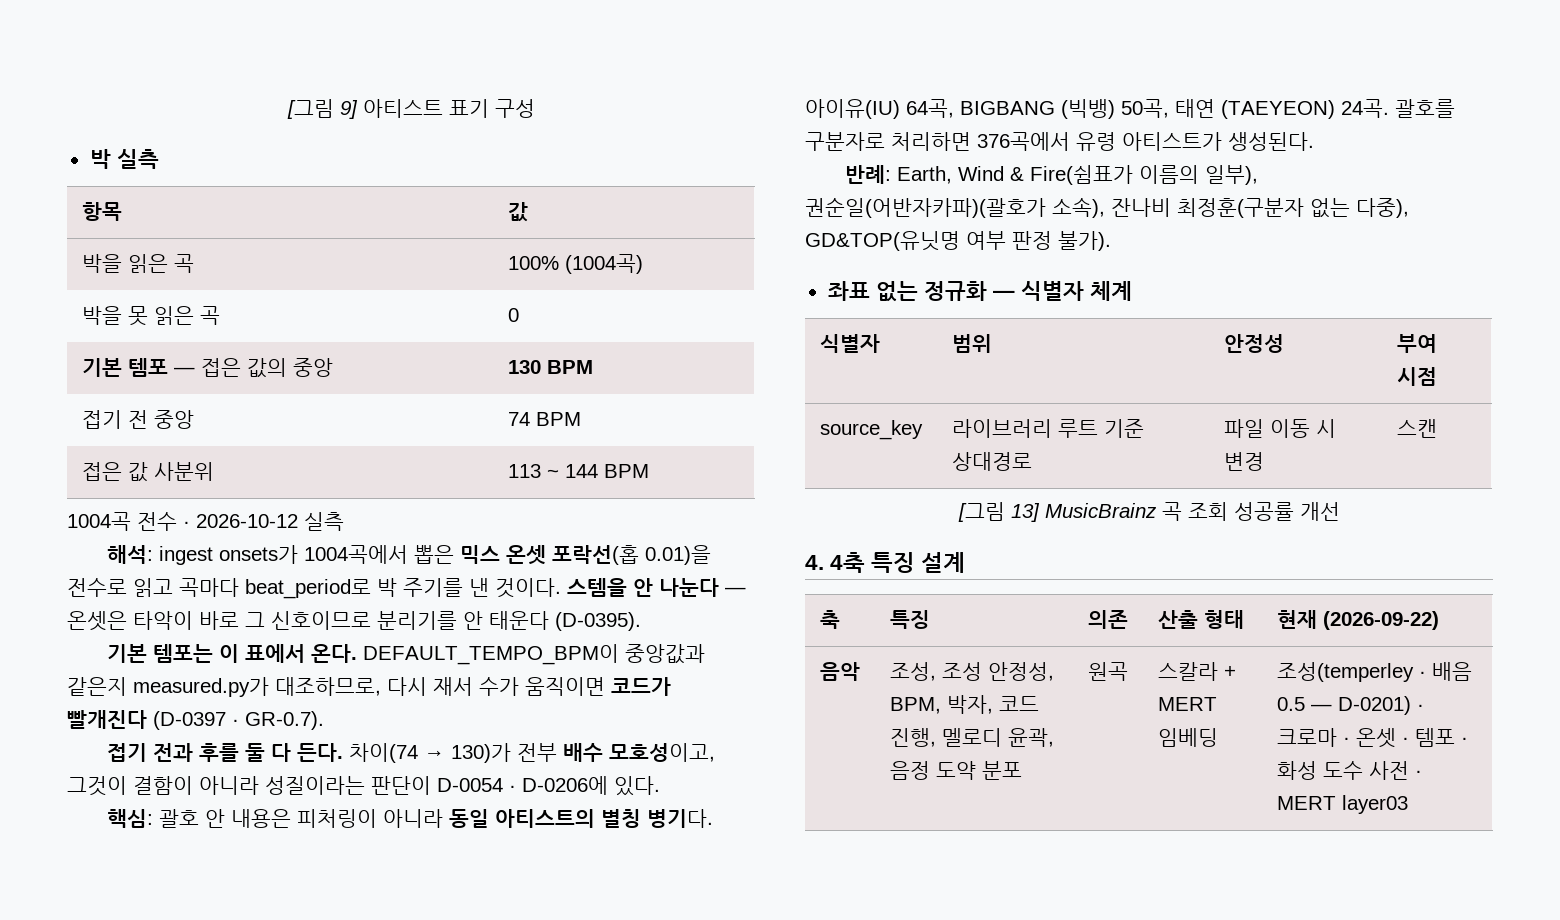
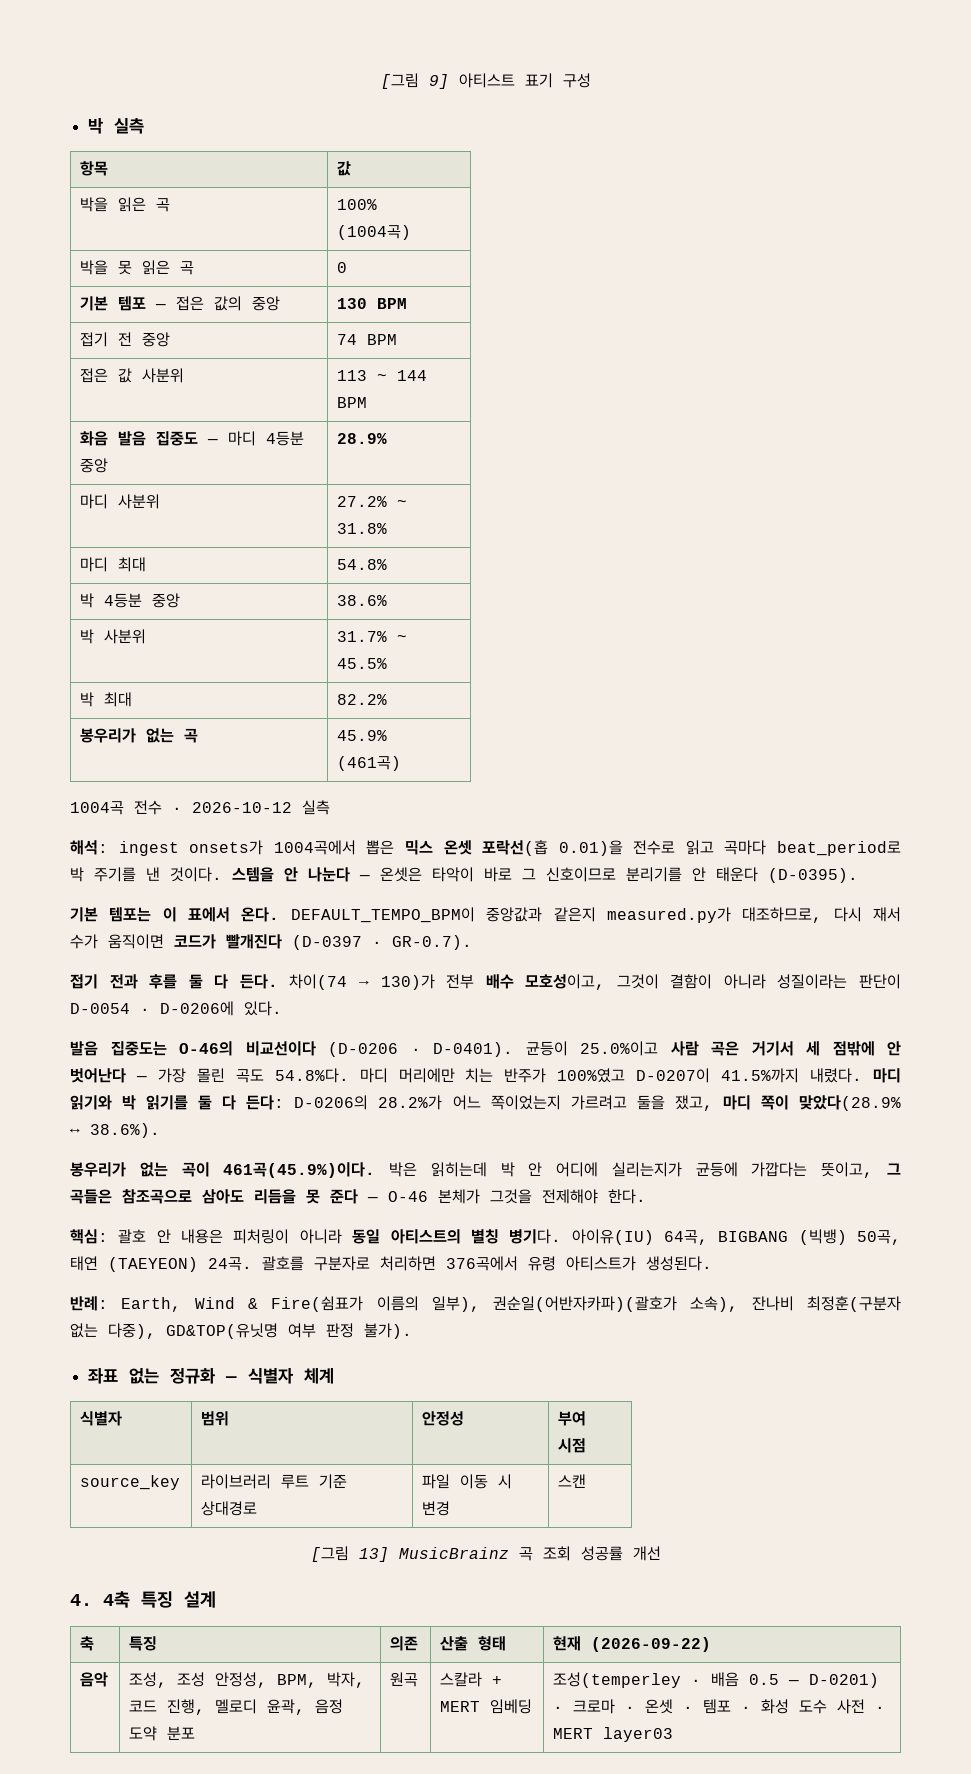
(649, 471) none -> [80,431,305,446] [80,458,109,473] [337,433,388,444] [80,494,161,509] [337,496,408,507] [337,523,388,534] [80,557,147,572] [337,559,388,570] [80,593,181,608] [337,595,388,606] [80,629,147,644] [337,631,408,642] [337,658,388,669] [80,692,133,707] [337,694,388,705] [80,728,199,743] [337,730,388,741] [337,756,402,771] // 화음 발음 집중도 — 마디 4등분 중앙 | 28.9% // 마디 사분위 | 27.2% ~ 31.8% // 마디 최대 | 54.8% // 박 4등분 중앙 | 38.6% // 박 사분위 | 31.7% ~ 45.5% // 박 최대 | 82.2% // 봉우리가 없는 곡 | 45.9% (461곡)
(660, 786) none -> [70,1041,901,1057] [70,1068,902,1083] [70,1095,902,1111] [70,1123,160,1138] [70,1162,901,1178] [70,1189,646,1204] // 발음 집중도는 O-46의 비교선이다 (D-0206 · D-0401). 균등이 25.0%이고 사람 곡은 거기서 세 점밖에 안 벗어난다 — 가장 몰린 곡도 54.8%다. 마디 머리에만 치는 반주가 100%였고 D-0207이 41.5%까지 내렸다. 마디 읽기와 박 읽기를 둘 다 든다: D-0206의 28.2%가 어느 쪽이었는지 가르려고 둘을 쟀고, 마디 쪽이 맞았다(28.9% ↔ 38.6%). // 봉우리가 없는 곡이 461곡(45.9%)이다. 박은 읽히는데 박 안 어디에 실리는지가 균등에 가깝다는 뜻이고, 그 곡들은 참조곡으로 삼아도 리듬을 못 준다 — O-46 본체가 그것을 전제해야 한다.

